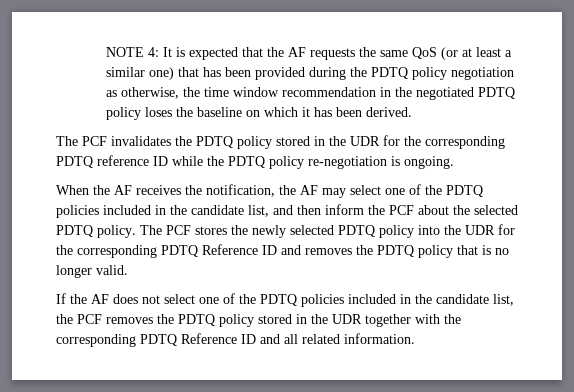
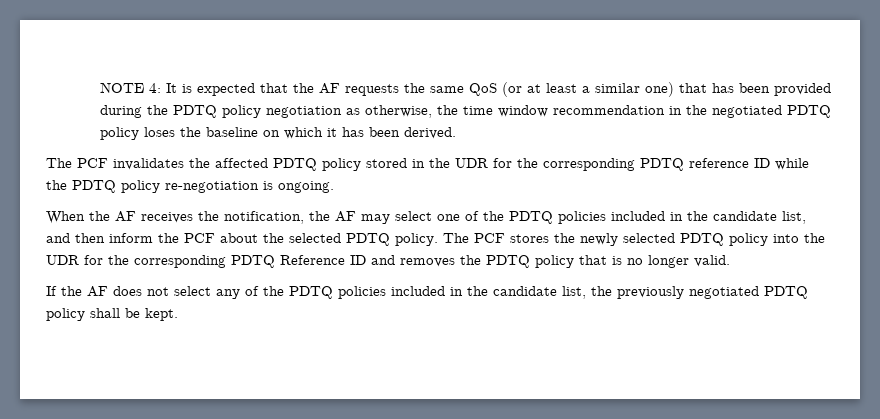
(192, 141) none -> [215,158,268,168] affected
[199,297,219,304] one -> [216,289,240,299] any
[77,314,461,327] [56,333,415,347] PCF removes the PDTQ policy stored in the UDR together with the corresponding PDTQ Reference ID and all related information. -> [617,286,808,299] [46,308,178,321] previously negotiated PDTQ policy shall be kept.

